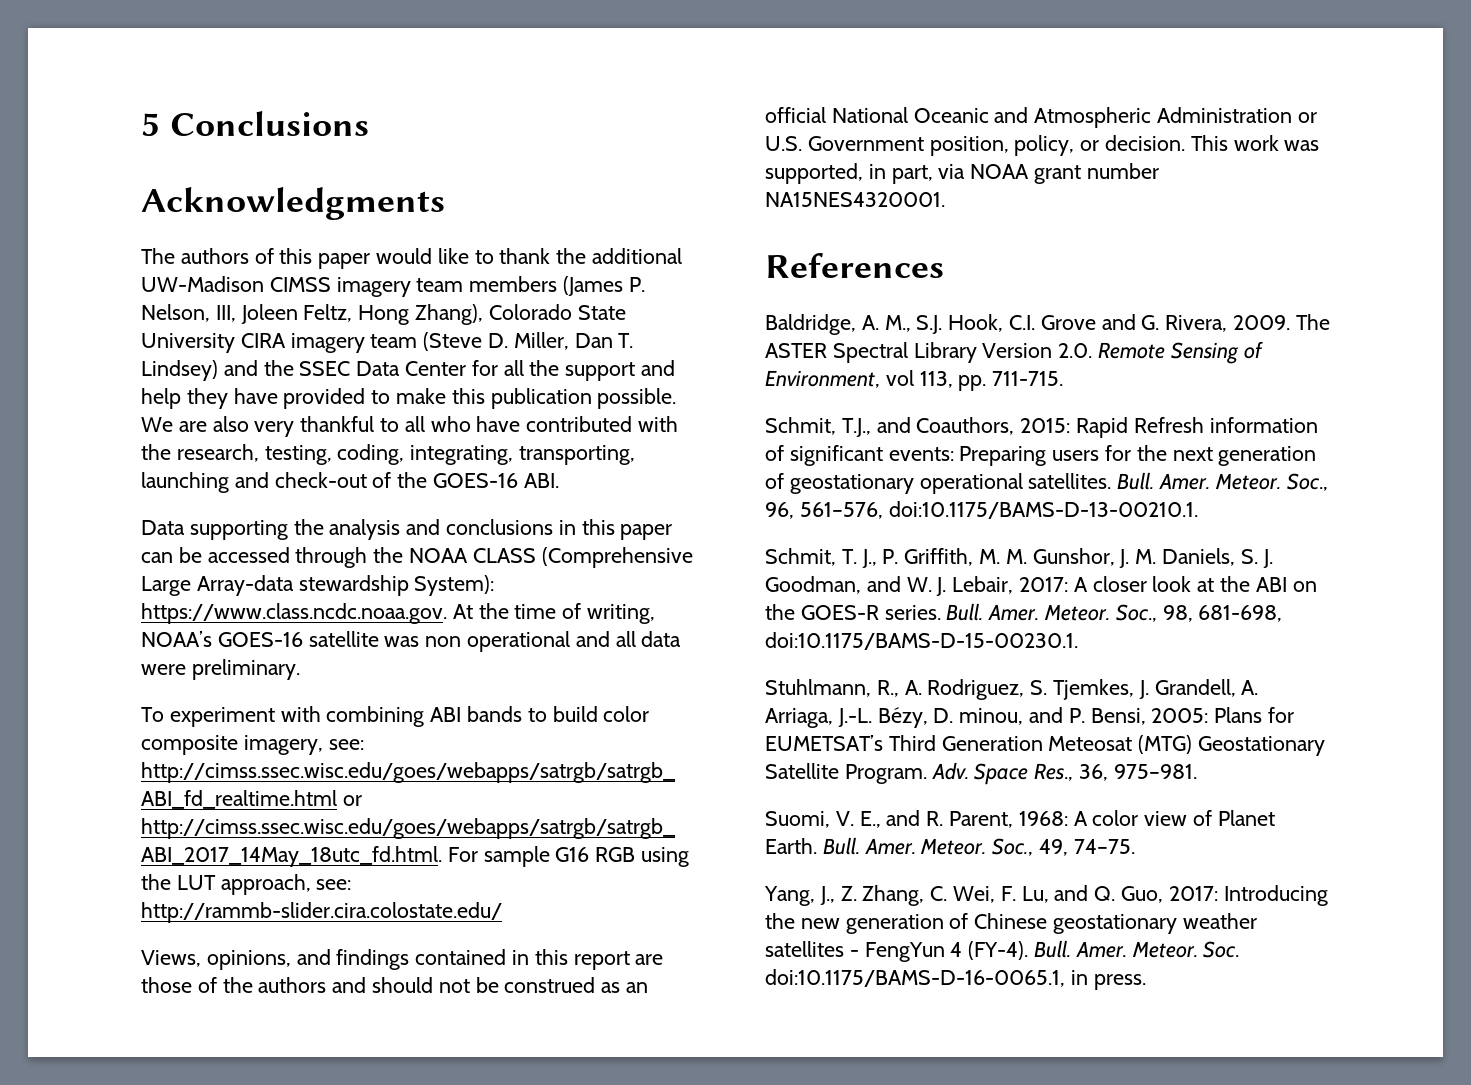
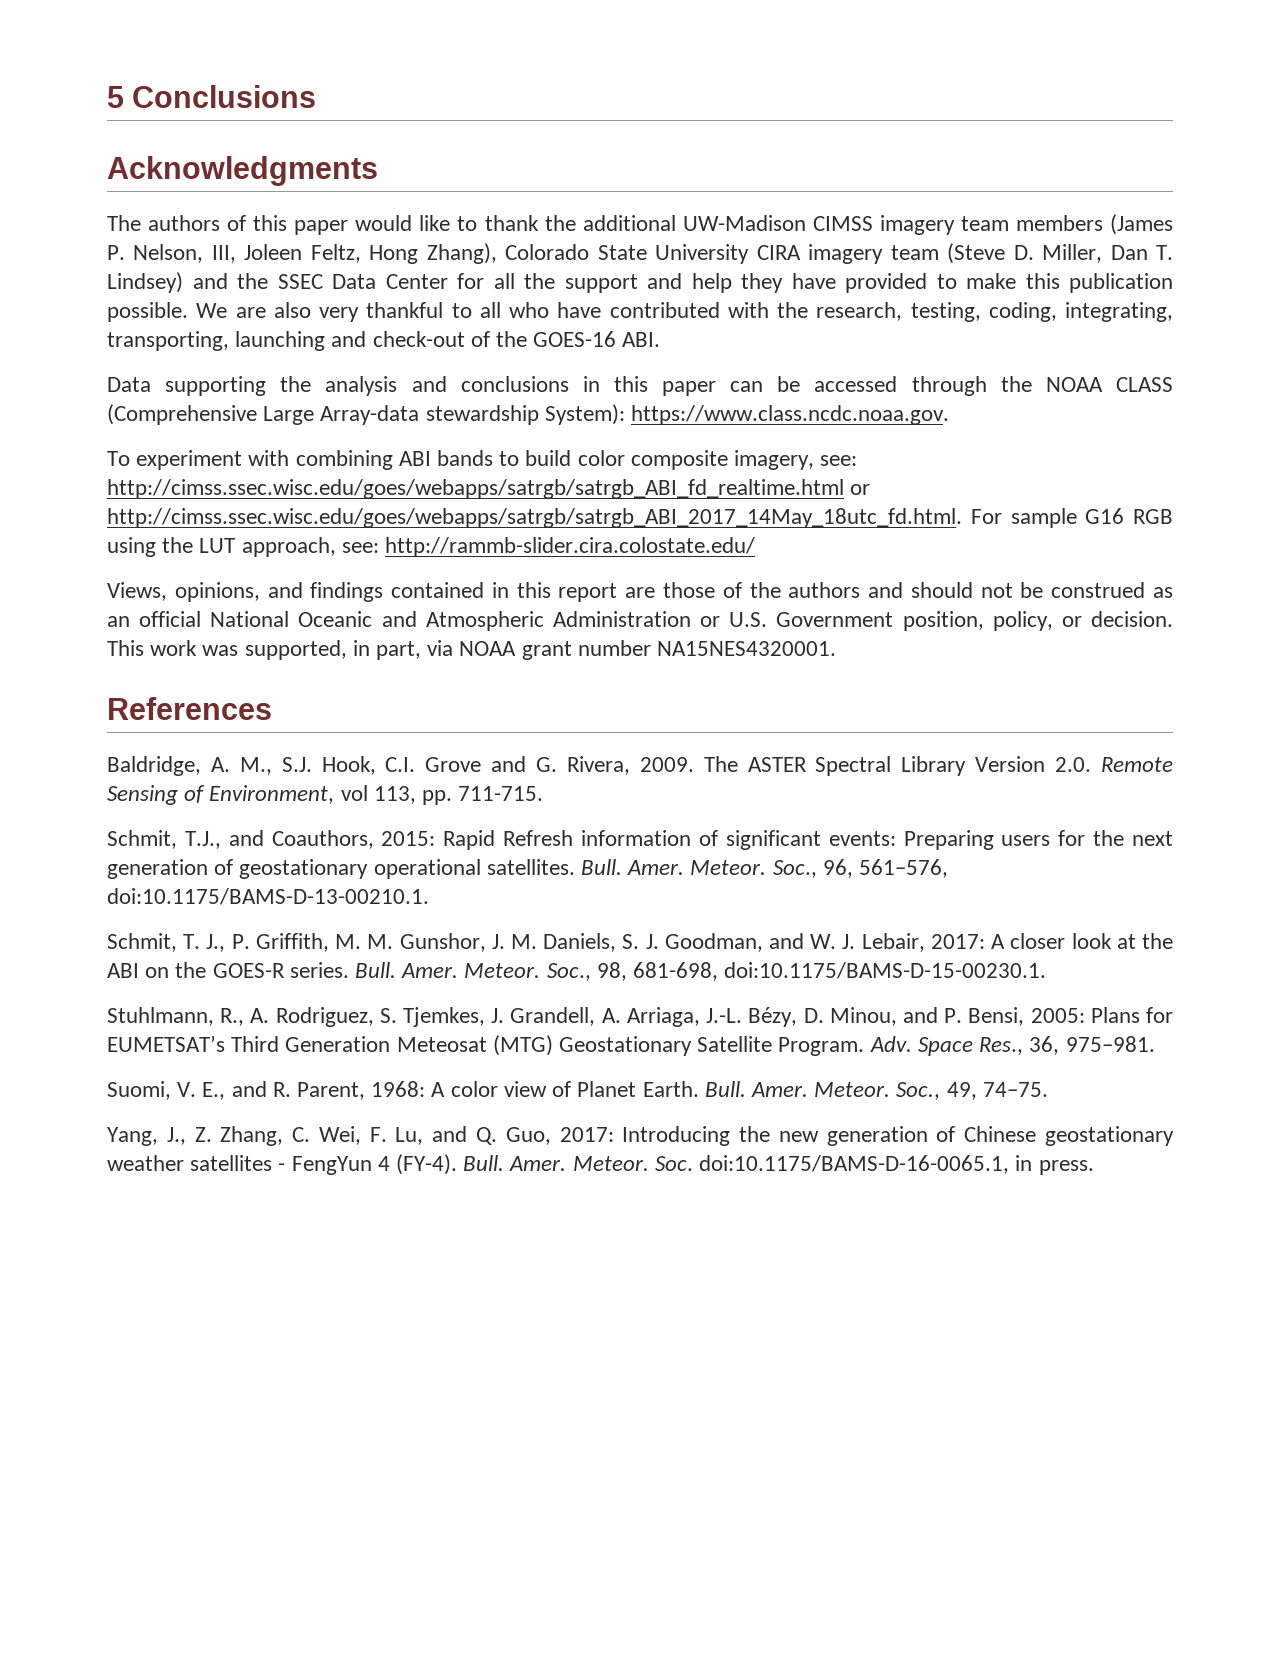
[452,603,655,624] [141,631,682,652] [141,659,300,680] At the time of writing, NOAA’s GOES-16 satellite was non operational and all data were preliminary. -> (950, 415) none
[959,708,1024,725] minou, -> [829,1007,897,1026] Minou,

